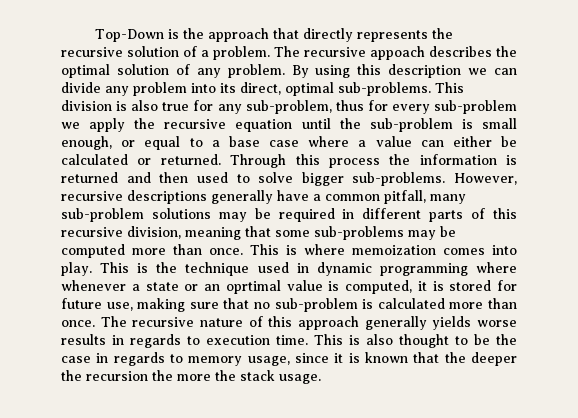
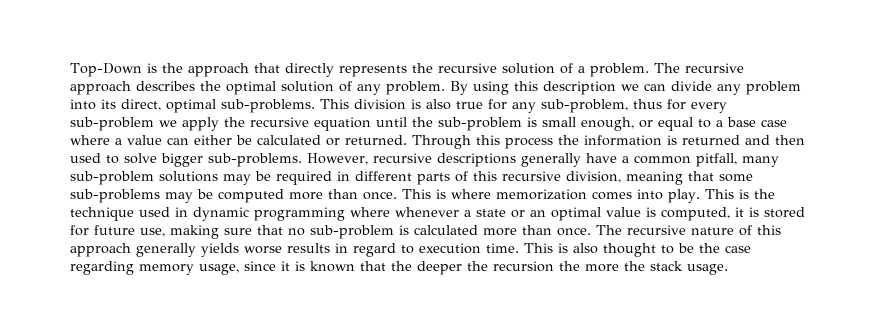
[370,46,425,60] appoach -> [70,81,131,95] approach
[352,245,436,255] memoization -> [496,189,587,200] memorization
[225,280,281,294] oprtimal -> [551,207,601,221] optimal
[130,334,181,348] regards -> [353,243,396,257] regard
[96,352,183,366] in regards to -> [70,261,134,275] regarding

